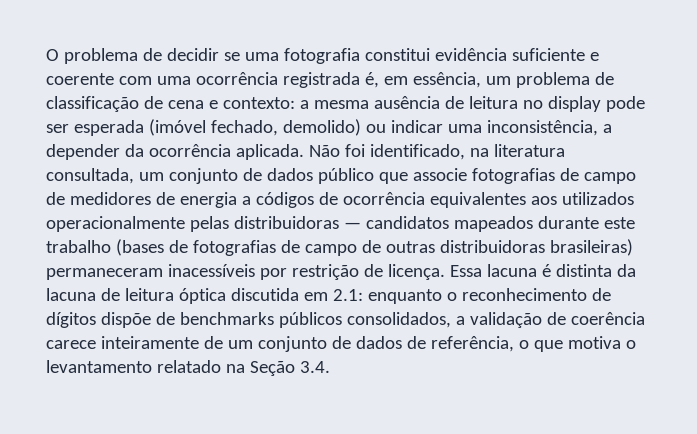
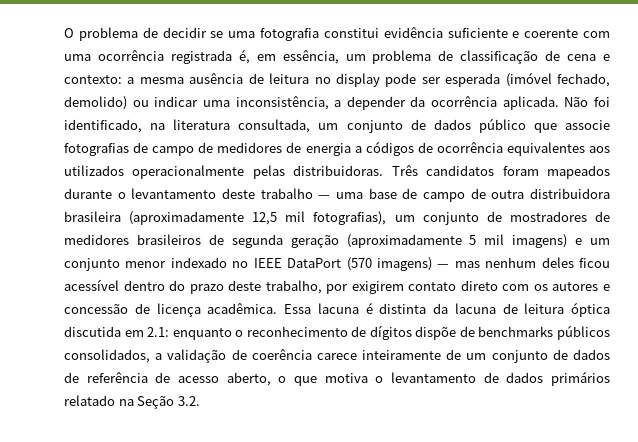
[233,216,635,232] [46,239,633,256] [46,264,445,280] distribuidoras — candidatos mapeados durante este trabalho (bases de fotografias de campo de outras distribuidoras brasileiras) permaneceram inacessíveis por restrição de licença. -> [293,165,611,179] [64,188,610,202] [64,211,610,225] [64,234,610,248] [64,257,610,271] [64,279,611,294] [64,303,278,317] distribuidoras. Três candidatos foram mapeados durante o levantamento deste trabalho — uma base de campo de outra distribuidora brasileira (aproximadamente 12,5 mil fotografias), um conjunto de mostradores de medidores brasileiros de segunda geração (aproximadamente 5 mil imagens) e um conjunto menor indexado no IEEE DataPort (570 imagens) — mas nenhum deles ficou acessível dentro do prazo deste trabalho, por exigirem contato direto com os autores e concessão de licença acadêmica.
[430,336,514,352] referência, -> [86,372,271,386] referência de acesso aberto,
(152, 366) none -> [483,371,610,386] de dados primários
[299,361,330,373] 3.4. -> [177,396,200,406] 3.2.

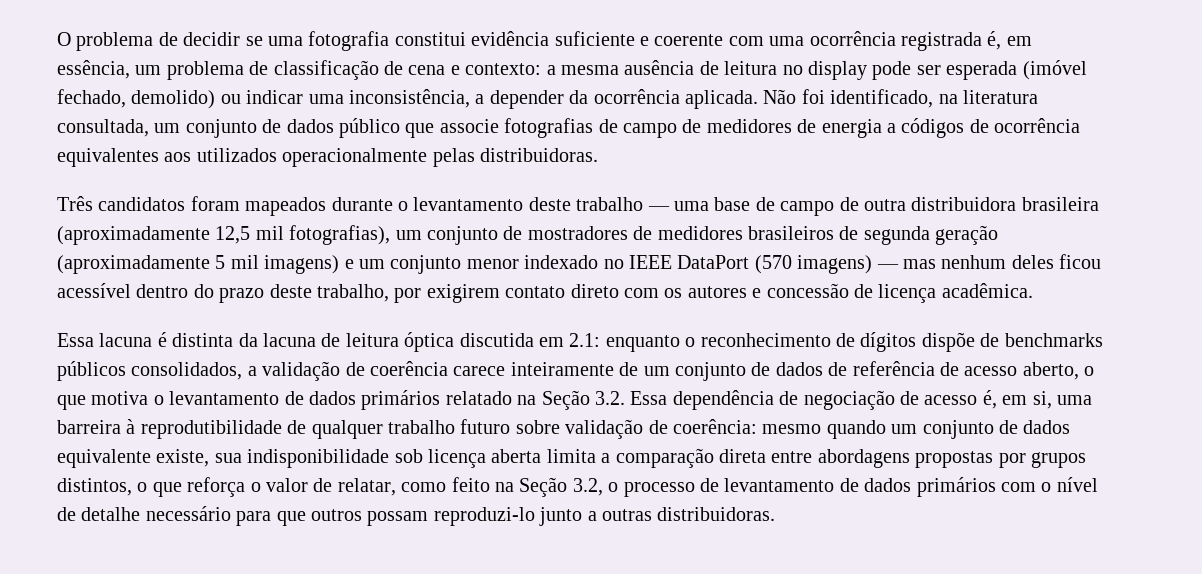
(384, 170) none -> (598, 155) //
(278, 308) none -> (1033, 290) //
(200, 401) none -> [630,390,1092,410] [57,419,1071,439] [57,448,1086,468] [57,477,1098,497] [57,506,776,526] Essa dependência de negociação de acesso é, em si, uma barreira à reprodutibilidade de qualquer trabalho futuro sobre validação de coerência: mesmo quando um conjunto de dados equivalente existe, sua indisponibilidade sob licença aberta limita a comparação direta entre abordagens propostas por grupos distintos, o que reforça o valor de relatar, como feito na Seção 3.2, o processo de levantamento de dados primários com o nível de detalhe necessário para que outros possam reproduzi-lo junto a outras distribuidoras.

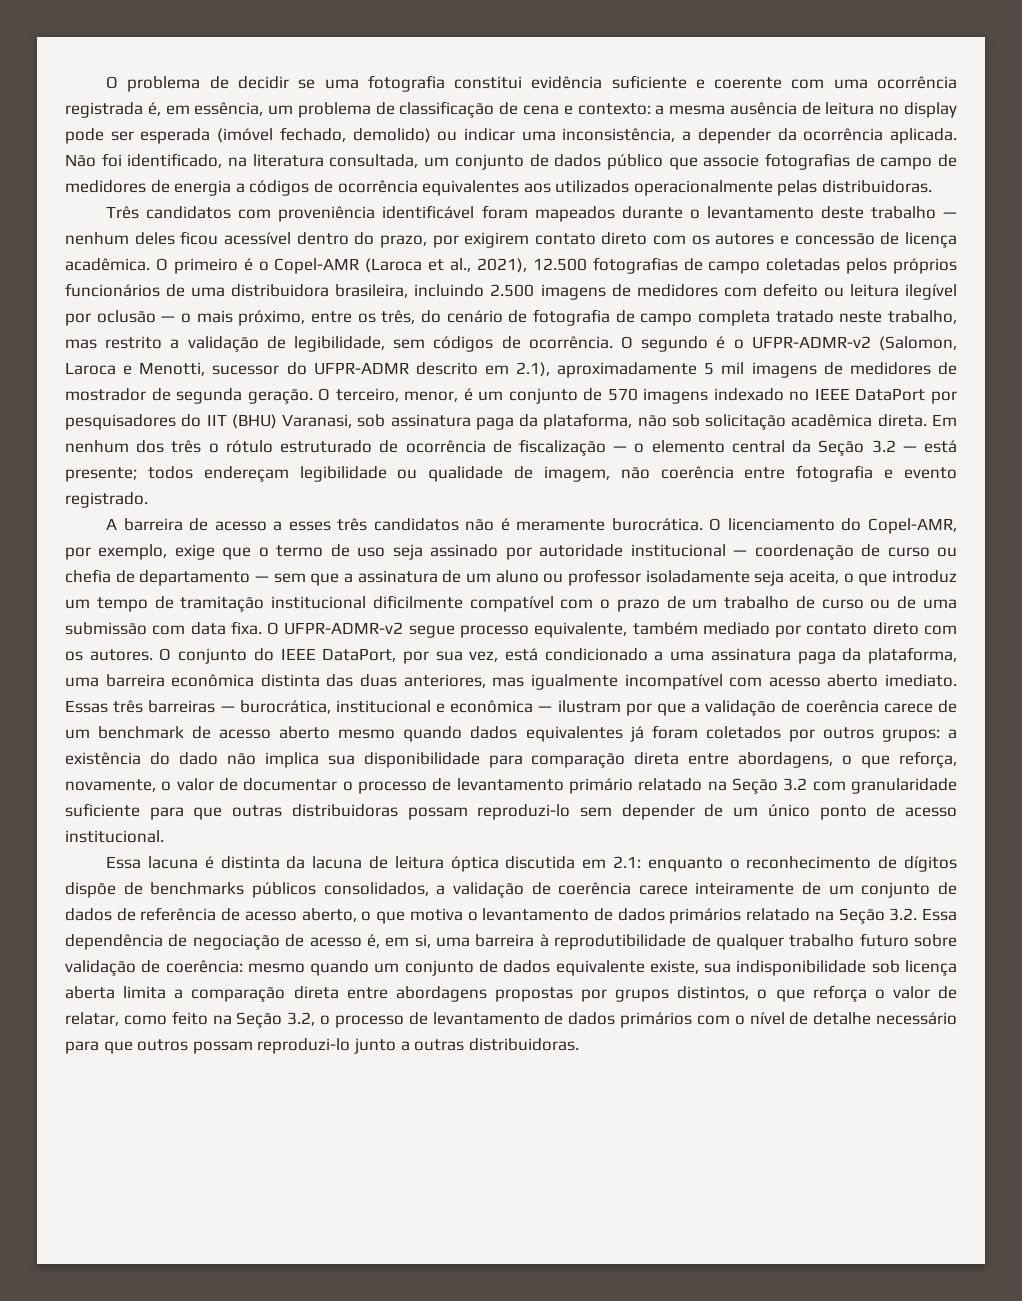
(186, 204) none -> [238,205,475,222] com proveniência identificável
[673,197,1099,216] [57,225,999,245] [57,255,936,274] uma base de campo de outra distribuidora brasileira (aproximadamente 12,5 mil fotografias), um conjunto de mostradores de medidores brasileiros de segunda geração (aproximadamente 5 mil imagens) e um conjunto menor indexado no IEEE DataPort (570 imagens) — mas -> (958, 215) none
[219,284,389,303] prazo deste trabalho, -> [379,235,427,248] prazo,
(1033, 290) none -> [155,257,957,274] [65,283,957,300] [65,309,957,326] [65,336,958,352] [65,362,957,378] [65,388,957,404] [65,413,957,430] [65,439,957,456] [65,465,957,482] [65,492,148,508] [106,518,957,534] [65,544,957,560] [65,569,957,586] [65,595,957,612] [65,621,958,638] [65,647,958,664] [65,674,957,690] [65,700,957,716] [65,725,958,742] [65,751,958,768] [65,778,958,794] [65,803,957,820] [65,830,164,843] O primeiro é o Copel-AMR (Laroca et al., 2021), 12.500 fotografias de campo coletadas pelos próprios funcionários de uma distribuidora brasileira, incluindo 2.500 imagens de medidores com defeito ou leitura ilegível por oclusão — o mais próximo, entre os três, do cenário de fotografia de campo completa tratado neste trabalho, mas restrito a validação de legibilidade, sem códigos de ocorrência. O segundo é o UFPR-ADMR-v2 (Salomon, Laroca e Menotti, sucessor do UFPR-ADMR descrito em 2.1), aproximadamente 5 mil imagens de medidores de mostrador de segunda geração. O terceiro, menor, é um conjunto de 570 imagens indexado no IEEE DataPort por pesquisadores do IIT (BHU) Varanasi, sob assinatura paga da plataforma, não sob solicitação acadêmica direta. Em nenhum dos três o rótulo estruturado de ocorrência de fiscalização — o elemento central da Seção 3.2 — está presente; todos endereçam legibilidade ou qualidade de imagem, não coerência entre fotografia e evento registrado. // A barreira de acesso a esses três candidatos não é meramente burocrática. O licenciamento do Copel-AMR, por exemplo, exige que o termo de uso seja assinado por autoridade institucional — coordenação de curso ou chefia de departamento — sem que a assinatura de um aluno ou professor isoladamente seja aceita, o que introduz um tempo de tramitação institucional dificilmente compatível com o prazo de um trabalho de curso ou de uma submissão com data fixa. O UFPR-ADMR-v2 segue processo equivalente, também mediado por contato direto com os autores. O conjunto do IEEE DataPort, por sua vez, está condicionado a uma assinatura paga da plataforma, uma barreira econômica distinta das duas anteriores, mas igualmente incompatível com acesso aberto imediato. Essas três barreiras — burocrática, institucional e econômica — ilustram por que a validação de coerência carece de um benchmark de acesso aberto mesmo quando dados equivalentes já foram coletados por outros grupos: a existência do dado não implica sua disponibilidade para comparação direta entre abordagens, o que reforça, novamente, o valor de documentar o processo de levantamento primário relatado na Seção 3.2 com granularidade suficiente para que outras distribuidoras possam reproduzi-lo sem depender de um único ponto de acesso institucional.

